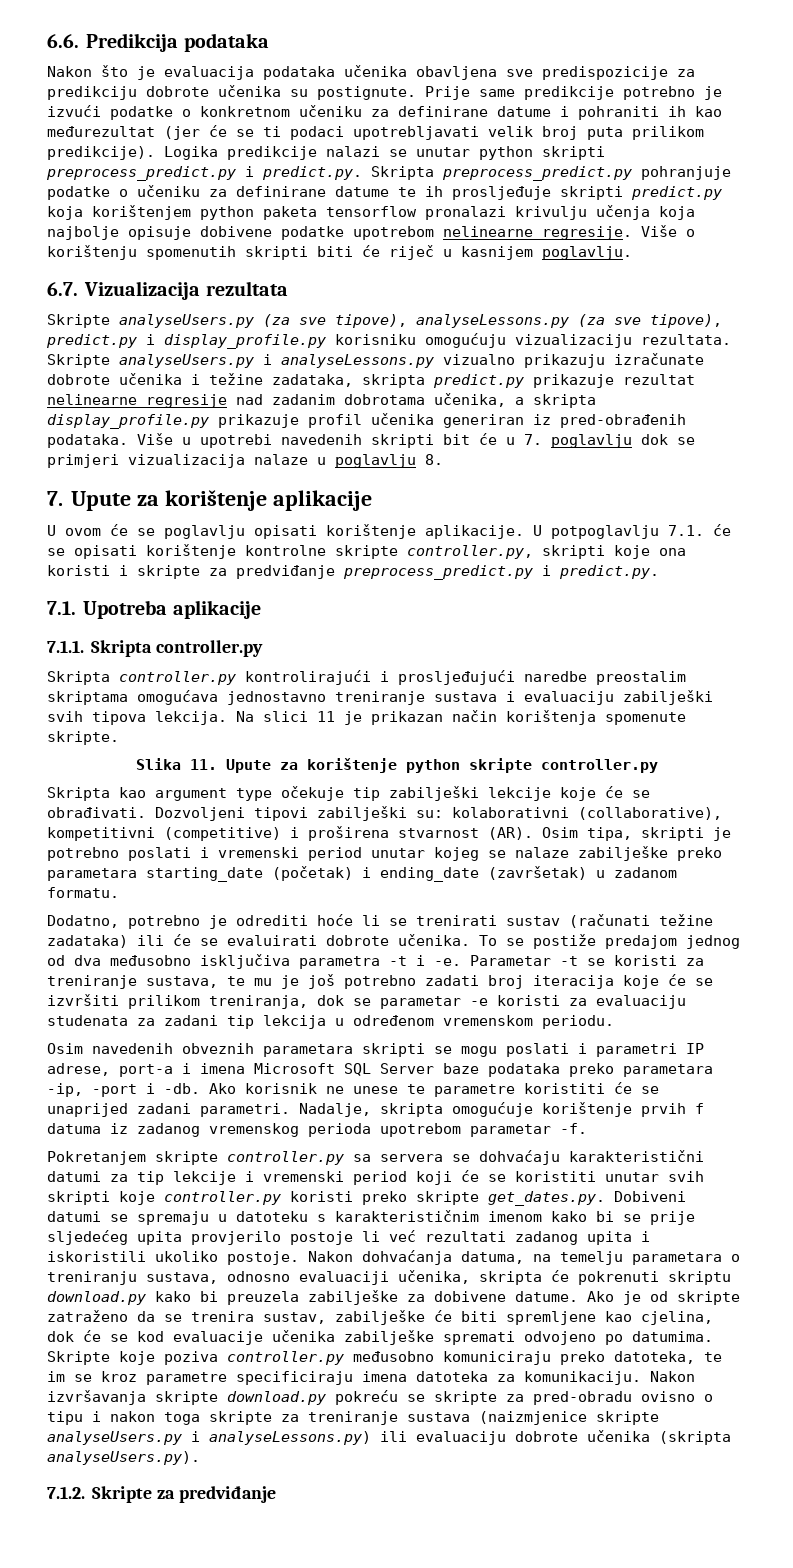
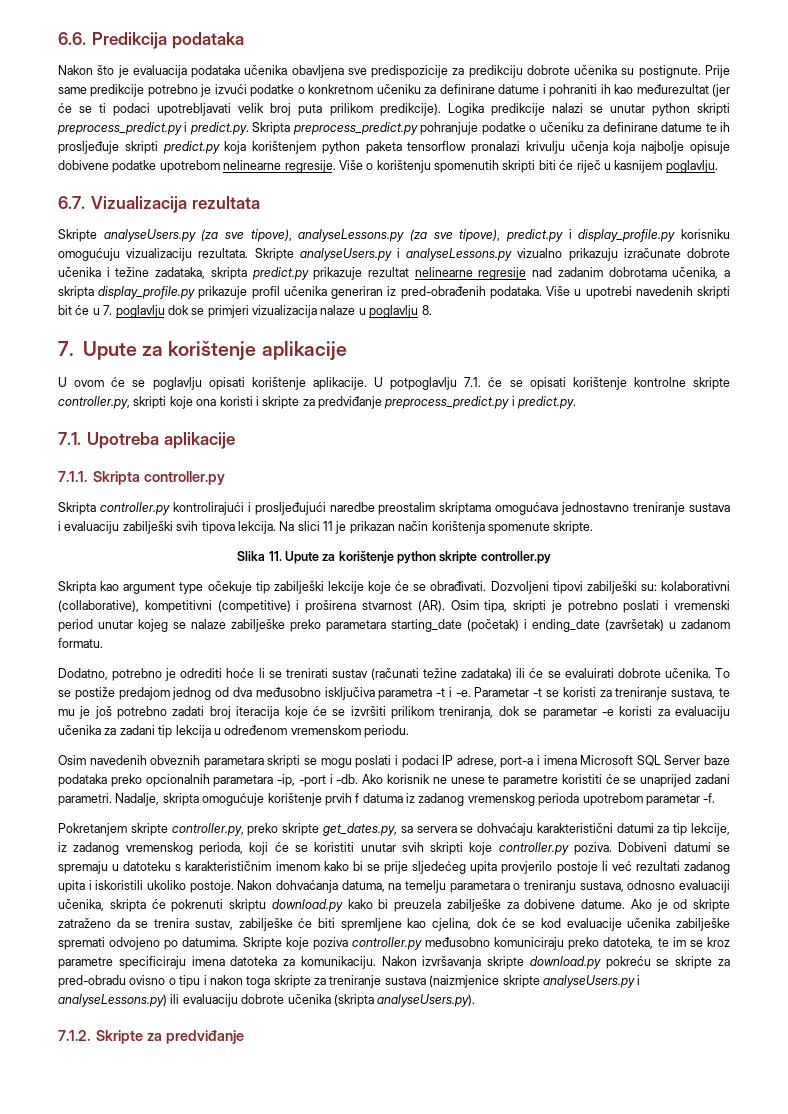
[47,1015,128,1026] studenata -> [58,725,101,735] učenika
[596,1043,677,1057] parametri -> [401,755,439,768] podaci
(614, 1070) none -> [145,774,210,787] opcionalnih
[227,1151,344,1165] controller.py -> [171,823,397,836] controller.py, preko skripte get_dates.py,
[173,1171,407,1185] lekcije i vremenski period -> [691,823,731,836] [58,842,243,855] lekcije, iz zadanog vremenskog perioda,
[290,1191,605,1206] koristi preko skripte get_dates.py. -> [574,842,613,855] poziva.

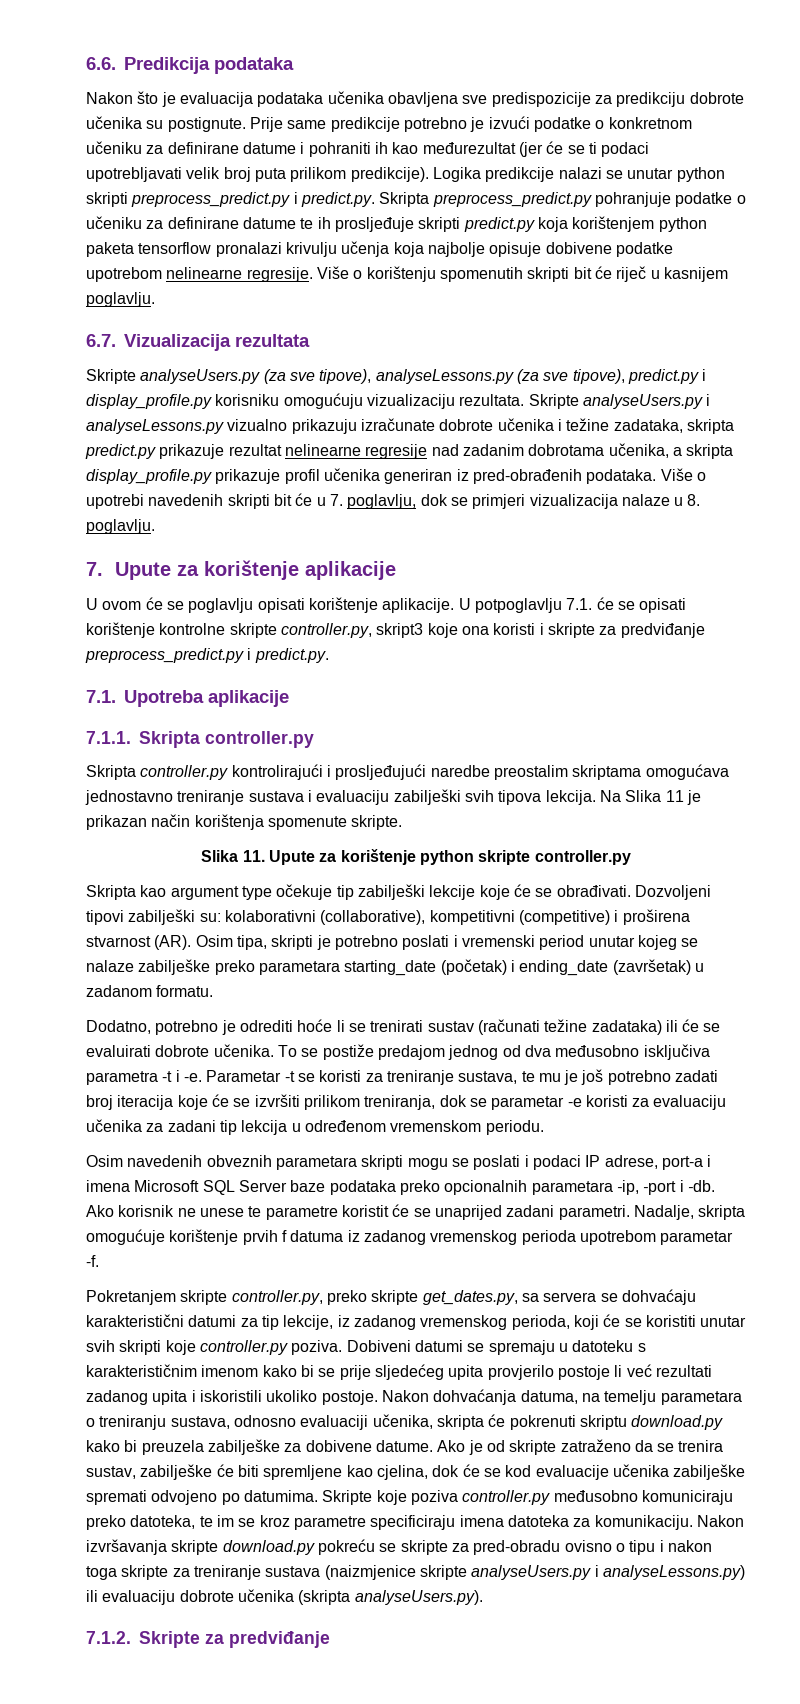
[538,160,556,170] biti -> [573,267,592,279] bit
[574,289,582,296] u -> [696,472,706,481] o
[115,305,165,318] poglavlju -> [347,494,417,509] poglavlju,
[369,305,419,318] poglavlju -> (684, 501) none
(432, 310) none -> [86,519,155,534] poglavlju.
[133,396,167,409] skripti -> [376,623,424,638] skript3
[297,521,320,531] slici -> [625,790,662,802] Slika
[304,758,352,768] se mogu -> [407,1158,469,1170] mogu se
[561,774,602,784] koristiti -> [341,1205,389,1217] koristit

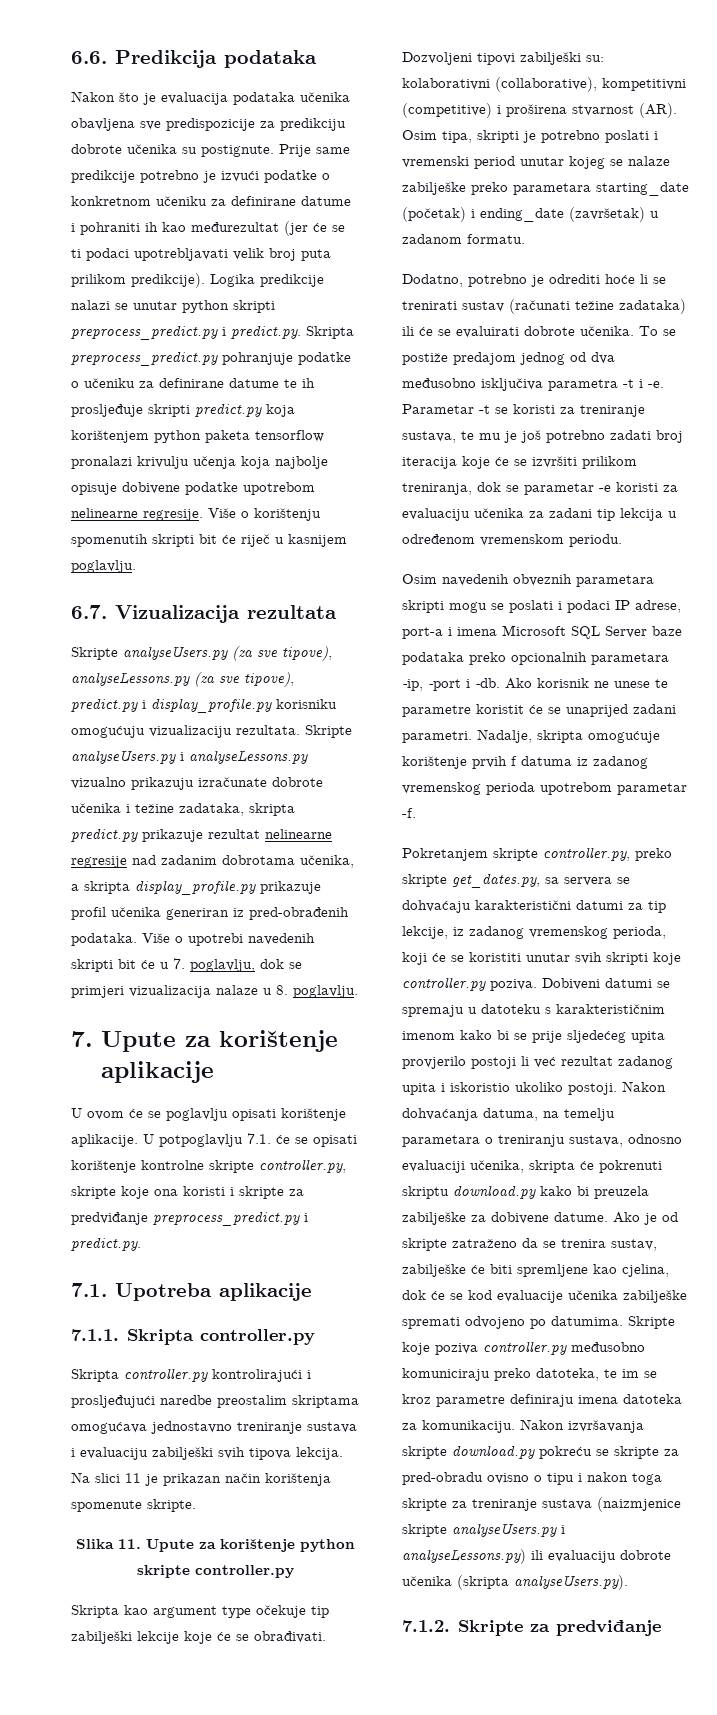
[376,623,424,638] skript3 -> [71,1186,116,1199] skripte
[625,790,662,802] Slika -> [95,1473,120,1483] slici
[557,1365,610,1380] postoje -> [471,1057,516,1069] postoji
[655,1365,712,1377] rezultati -> [561,1056,613,1066] rezultat
[199,1390,378,1405] iskoristili ukoliko postoje. -> [450,1082,617,1095] iskoristio ukoliko postoji.
[370,1515,456,1530] specificiraju -> [510,1394,574,1407] definiraju

